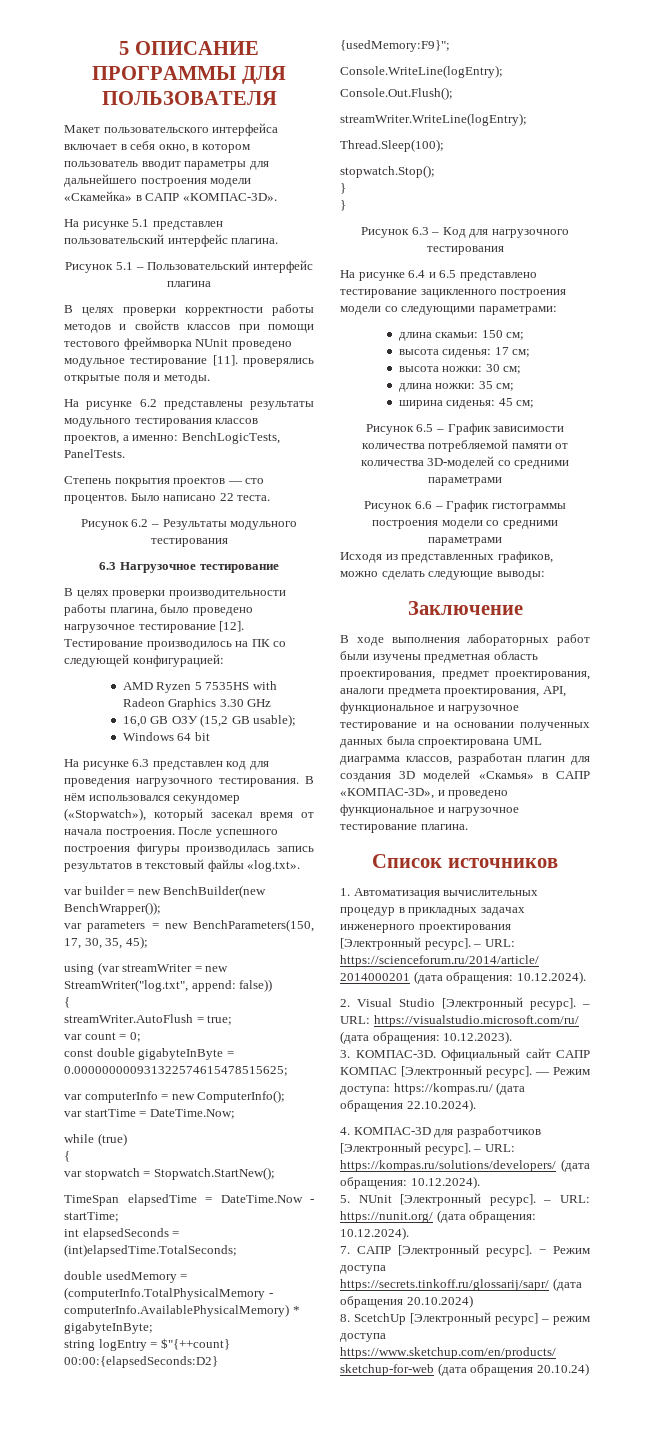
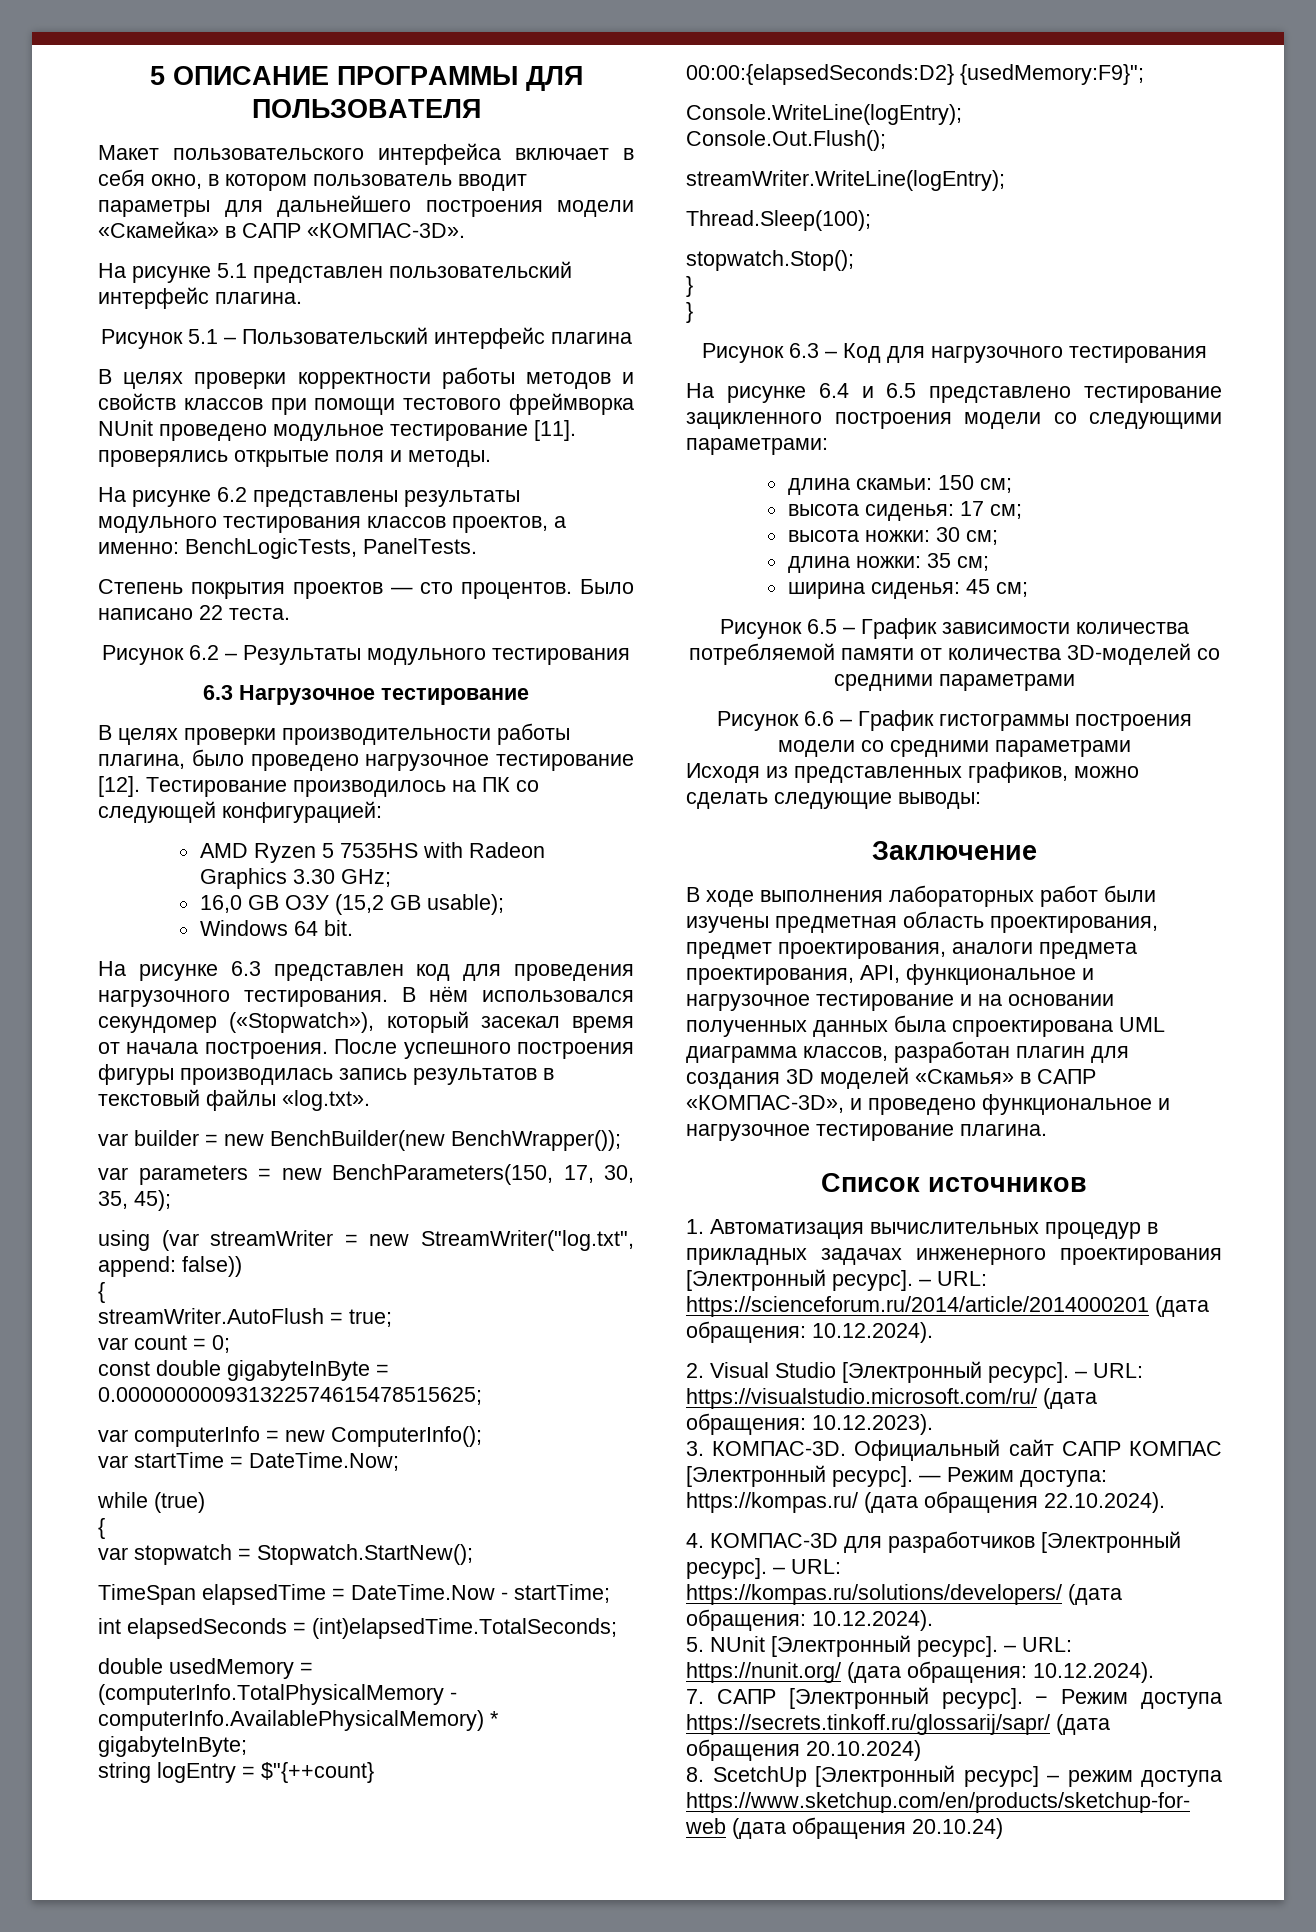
[247,699,272,707] GHz -> [340,869,391,887] GHz;
[194,732,210,741] bit -> [323,920,353,936] bit.

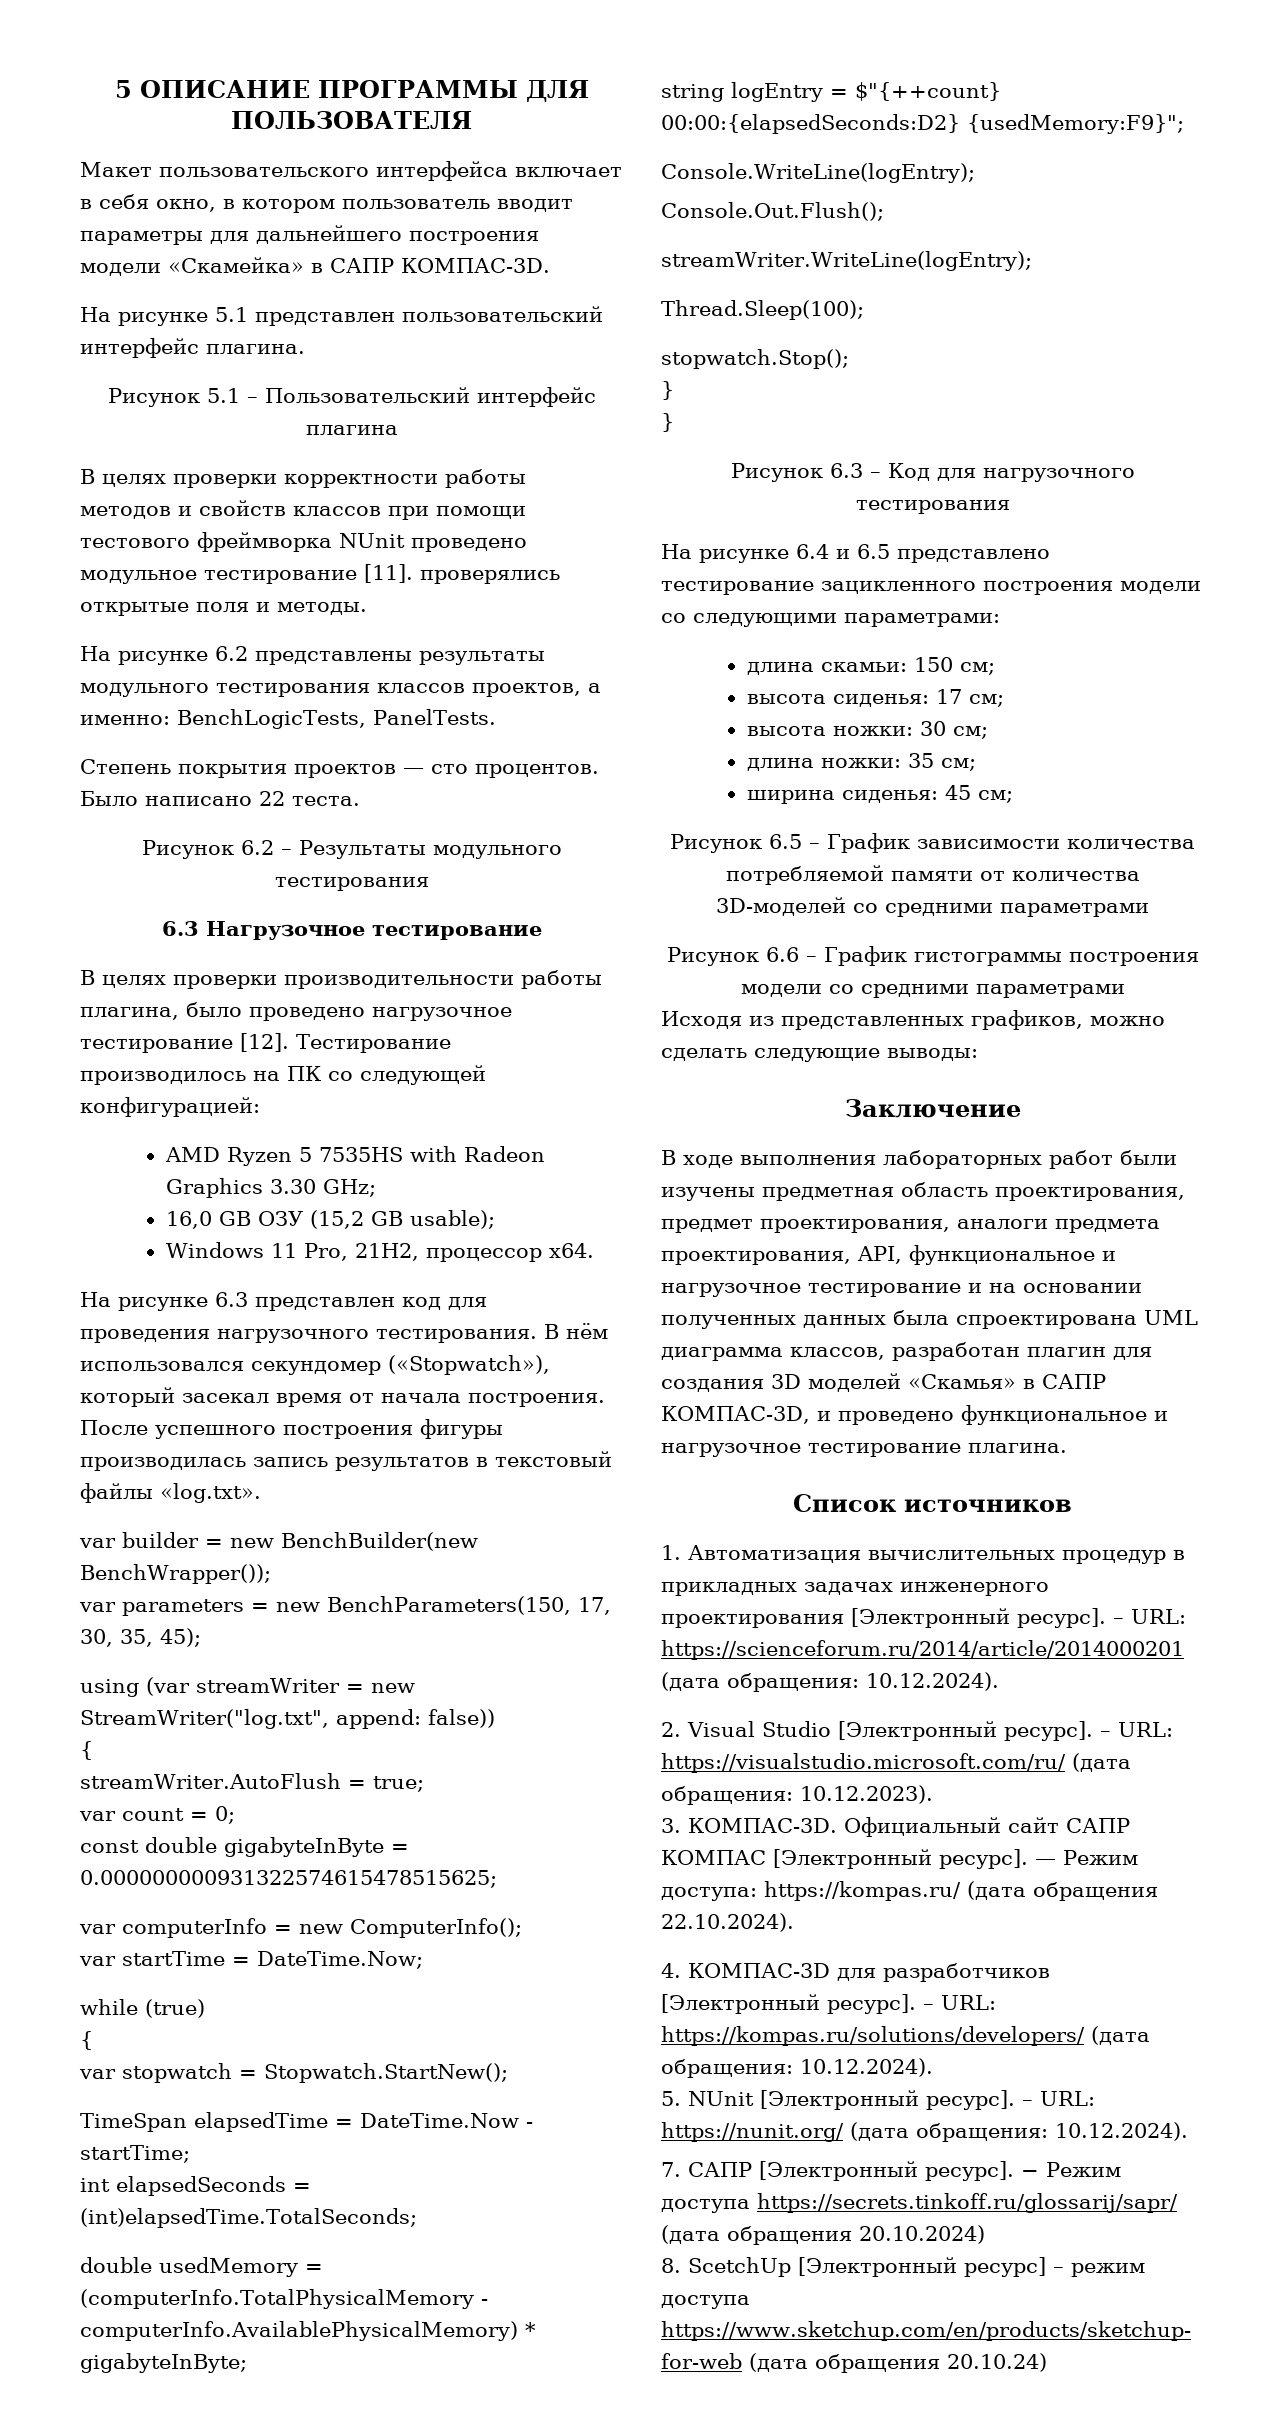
[307,223,465,238] «КОМПАС-3D». -> [401,258,550,273] КОМПАС-3D.
[293,920,353,936] 64 bit. -> [270,1243,594,1262] 11 Pro, 21H2, процессор x64.
[686,1095,844,1113] «КОМПАС-3D», -> [661,1406,810,1424] КОМПАС-3D,

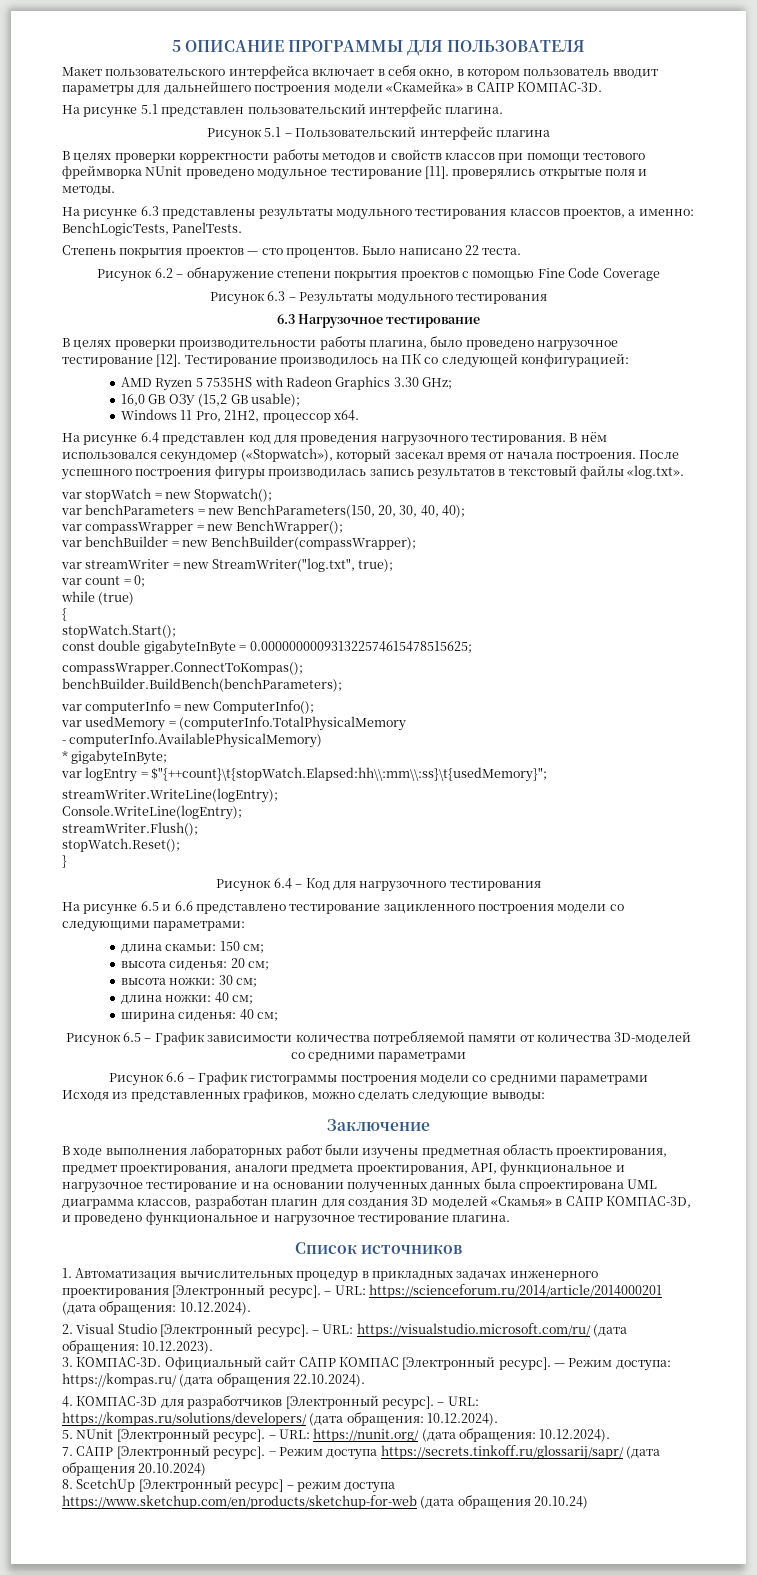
[215,646,248,661] 6.2 -> [140,206,159,216] 6.3
(292, 852) none -> [186,267,660,282] [210,291,296,305] обнаружение степени покрытия проектов с помощью Fine Code Coverage // Рисунок 6.3 –
[215,1292,248,1307] 6.3 -> [140,432,159,443] 6.4
[122,1532,478,1551] [80,1564,271,1584] [79,1599,244,1616] builder = new BenchBuilder(new BenchWrapper()); // var parameters -> [85,488,272,502] [61,504,195,515] stopWatch = new Stopwatch(); // var benchParameters
[577,1597,611,1615] [80,1628,201,1647] [80,1677,415,1697] [80,1709,495,1729] [80,1741,93,1760] [80,1773,424,1792] 17, 30, 35, 45); // using (var streamWriter = new StreamWriter("log.txt", append: false)) // { // streamWriter.AutoFlush = true; -> [377,505,465,518] [61,520,343,534] [61,536,416,550] [61,558,393,572] 20, 30, 40, 40); // var compassWrapper = new BenchWrapper(); // var benchBuilder = new BenchBuilder(compassWrapper); // var streamWriter = new StreamWriter("log.txt", true);
(235, 1815) none -> [61,591,135,605] [62,608,67,621] [62,624,176,638] // while (true) // { // stopWatch.Start();
(497, 1879) none -> [62,662,303,675] [62,678,342,692] // compassWrapper.ConnectToKompas(); // benchBuilder.BuildBench(benchParameters);
[122,1951,423,1969] [80,1999,205,2018] [80,2031,93,2050] [79,2063,508,2083] [80,2112,533,2132] [80,2145,190,2163] [80,2176,311,2196] [80,2208,417,2228] [80,2257,152,2273] startTime = DateTime.Now; // while (true) // { // var stopwatch = Stopwatch.StartNew(); // TimeSpan elapsedTime = DateTime.Now - startTime; // int elapsedSeconds = (int)elapsedTime.TotalSeconds; // double -> (82, 723) none
(474, 2299) none -> (407, 723) //
(518, 2331) none -> (323, 740) //
[661,84,724,102] string -> [61,771,82,778] var
[855,82,1001,101] [661,114,1184,134] [661,163,975,183] [661,202,884,221] [661,251,1032,271] [661,300,864,320] [661,349,849,369] [661,381,674,400] $"{++count} 00:00:{elapsedSeconds:D2} {usedMemory:F9}"; // Console.WriteLine(logEntry); // Console.Out.Flush(); // streamWriter.WriteLine(logEntry); // Thread.Sleep(100); // stopwatch.Stop(); // } -> [151,767,548,782] [62,788,278,803] [62,805,242,820] [62,822,198,836] [62,838,180,852] $"{++count}\t{stopWatch.Elapsed:hh\\:mm\\:ss}\t{usedMemory}"; // streamWriter.WriteLine(logEntry); // Console.WriteLine(logEntry); // streamWriter.Flush(); // stopWatch.Reset();
[829,463,863,478] 6.3 -> [273,878,292,889] 6.4
[796,544,890,559] 6.4 и 6.5 -> [140,901,193,911] 6.5 и 6.6
[935,689,962,704] 17 -> [230,958,245,968] 20
[907,753,934,768] 35 -> [214,992,229,1003] 40
[944,785,971,800] 45 -> [239,1009,254,1020] 40

